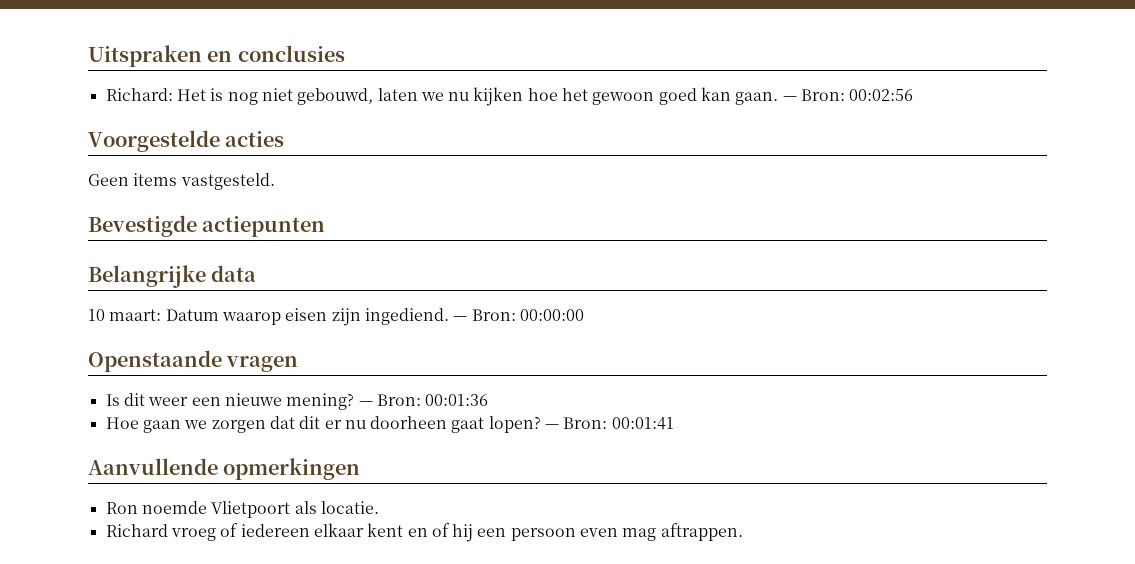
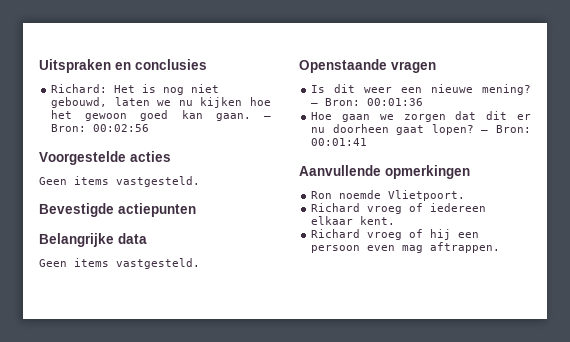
[88,308,584,326] 10 maart: Datum waarop eisen zijn ingediend. — Bron: 00:00:00 -> [39,258,200,269] Geen items vastgesteld.
[211,501,379,518] Vlietpoort als locatie. -> [388,190,466,201] Vlietpoort.
[367,523,428,537] kent en -> [360,216,396,225] [311,229,403,240] kent. // Richard vroeg

